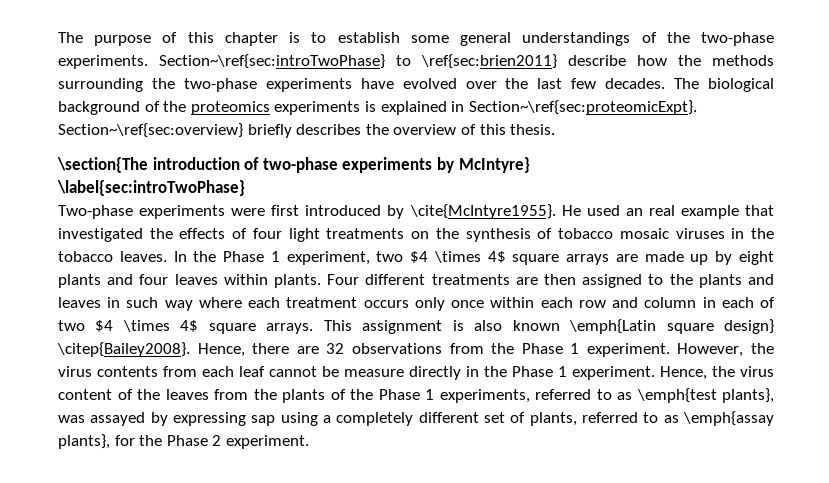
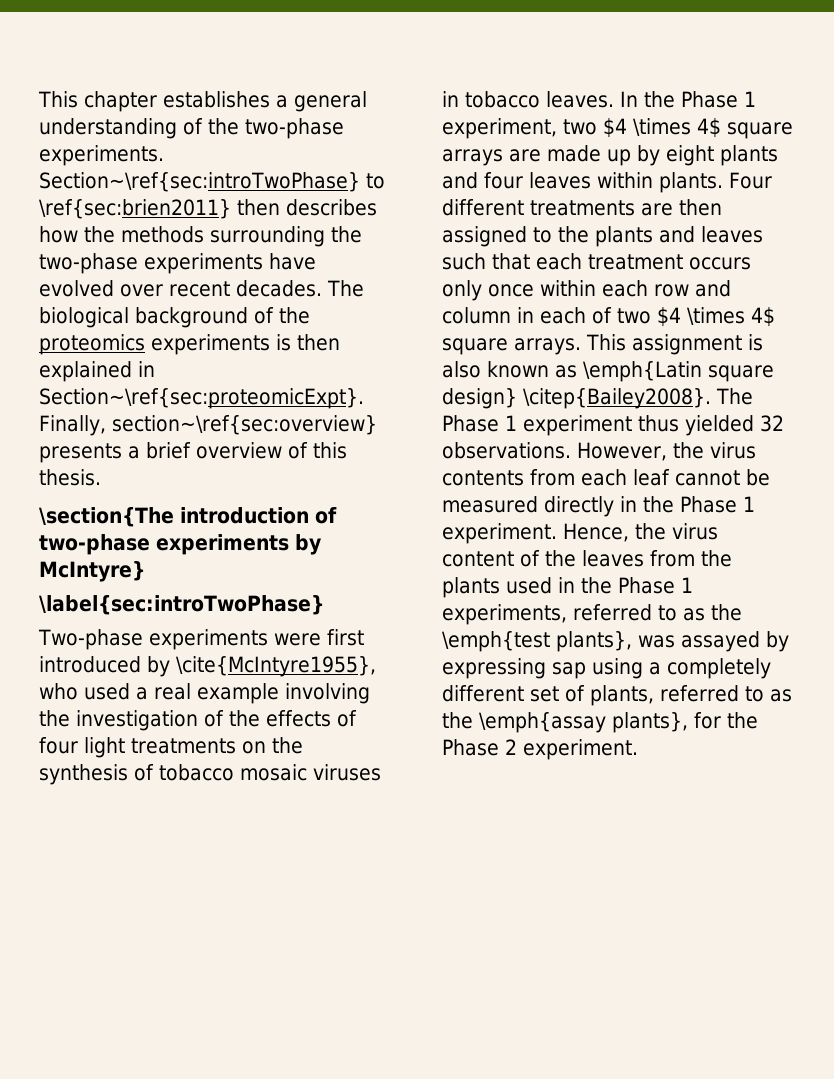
[58,32,631,46] The purpose of this chapter is to establish some general understandings -> [38,91,367,112] [39,118,177,139] This chapter establishes a general understanding
[568,55,626,66] describe -> [237,199,377,216] then describes
[505,78,597,89] the last few -> [169,281,230,297] recent
(376, 106) none -> [297,334,340,351] then
[58,123,389,138] Section~\ref{sec:overview} briefly describes the -> [39,415,377,436] [39,442,191,463] Finally, section~\ref{sec:overview} presents a brief
[409,204,775,219] [58,228,143,242] \cite{McIntyre1955}. He used an real example that investigated -> [176,656,376,677] [39,683,370,704] [39,710,224,731] \cite{McIntyre1955}, who used a real example involving the investigation of
[751,228,775,239] the -> (459, 99) none
[107,297,242,311] in such way where -> [442,253,530,270] such that
(560, 325) none -> [555,365,577,378] as
[197,343,670,357] Hence, there are 32 observations from the Phase 1 experiment. -> [716,388,753,405] [442,415,784,436] [442,442,571,459] The Phase 1 experiment thus yielded 32 observations.
[344,369,404,377] measure -> [442,496,538,513] measured
[330,389,346,400] of -> [506,577,575,594] used in
(632, 396) none -> [711,604,742,621] the
(679, 419) none -> [442,712,473,729] the

